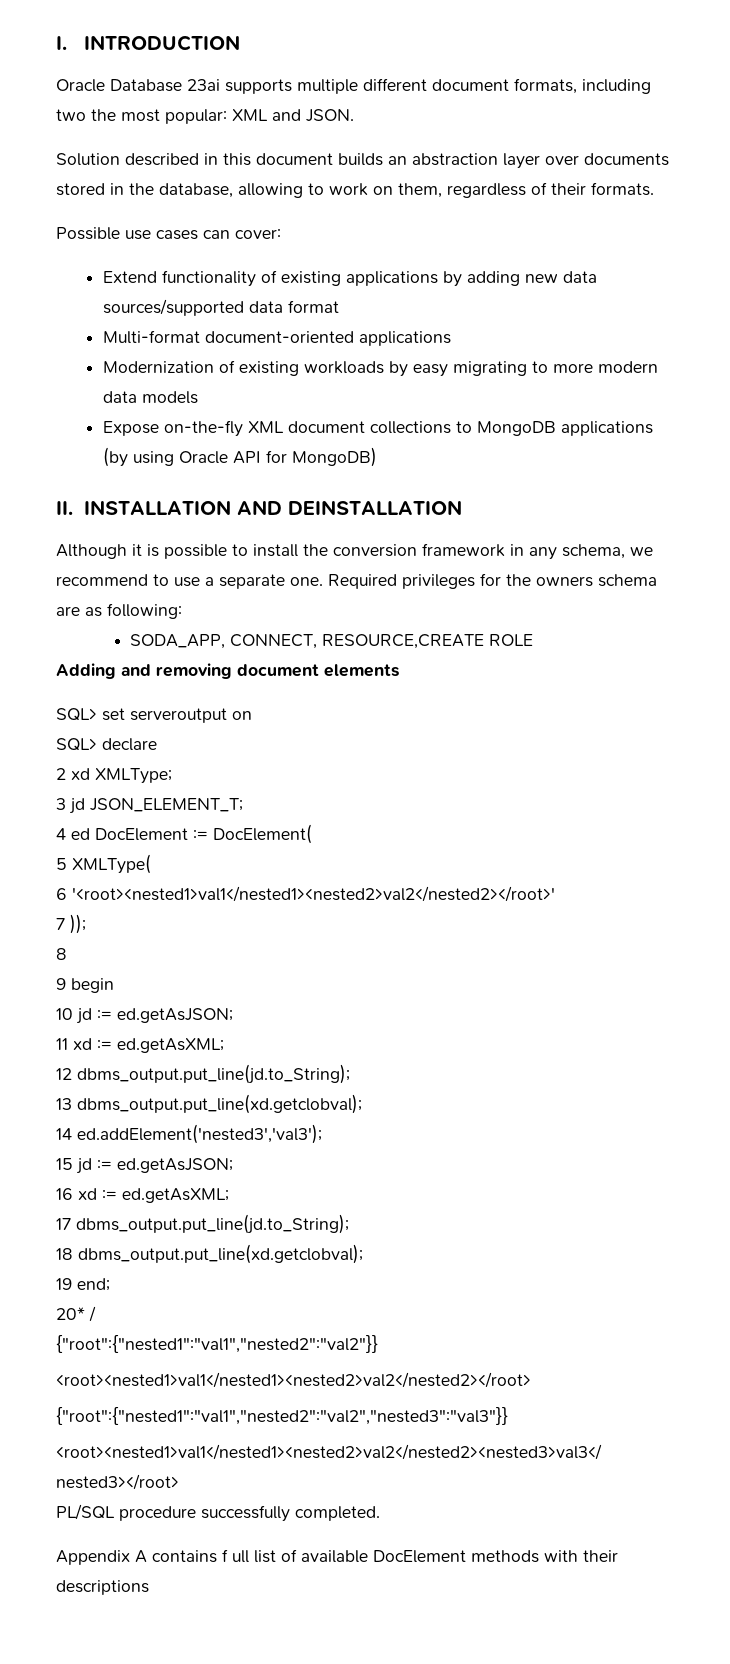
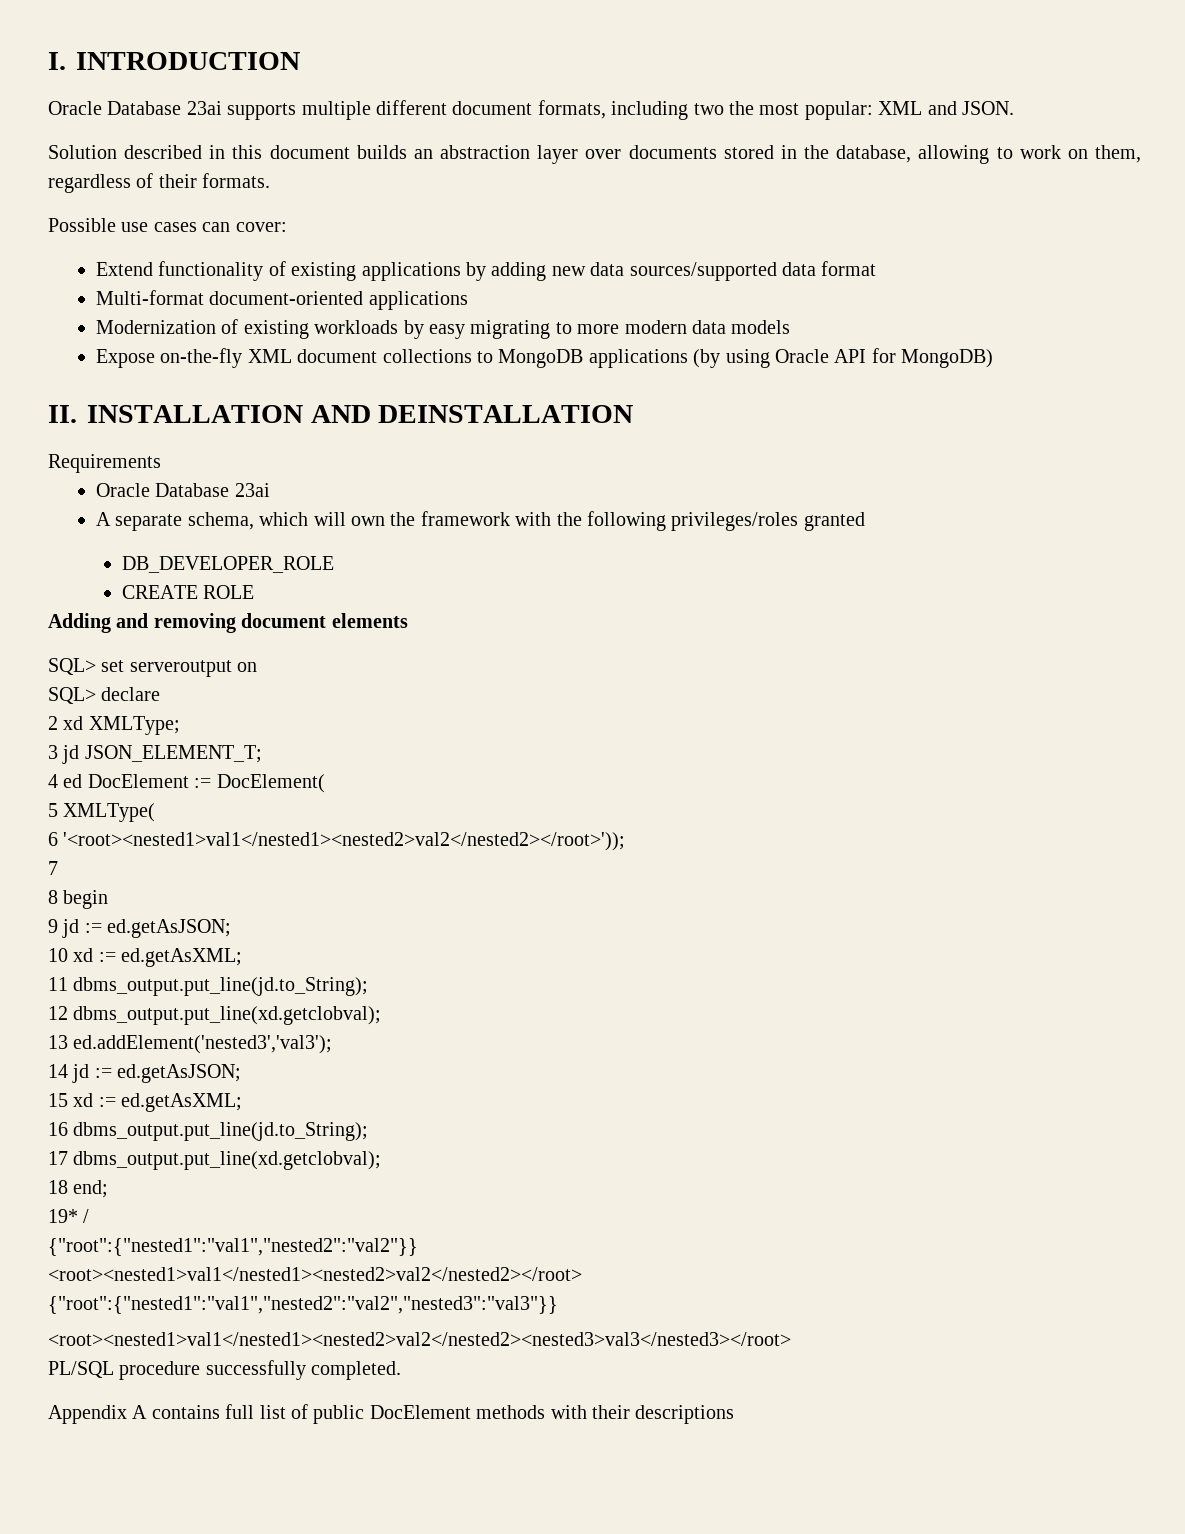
[56,543,653,560] [56,573,657,589] [56,603,182,619] [130,634,485,649] Although it is possible to install the conversion framework in any schema, we recommend to use a separate one. Required privileges for the owners schema are as following: // SODA_APP, CONNECT, RESOURCE,CREATE -> [48,454,161,473] [95,483,270,497] [95,511,865,531] [121,556,334,573] [121,585,198,599] Requirements // Oracle Database 23ai // A separate schema, which will own the framework with the following privileges/roles granted // DB_DEVELOPER_ROLE // CREATE
[72,886,555,902] '<root><nested1>val1</nested1><nested2>val2</nested2></root>' -> [63,832,626,851] '<root><nested1>val1</nested1><nested2>val2</nested2></root>'));
[70,914,86,934] )); -> (58, 868) none
(67, 954) none -> [63,890,109,909] begin
[71,978,114,993] [56,1008,233,1024] [56,1038,224,1053] [56,1064,350,1084] [56,1094,362,1114] [56,1128,72,1140] begin // 10 jd := ed.getAsJSON; // 11 xd := ed.getAsXML; // 12 dbms_output.put_line(jd.to_String); // 13 dbms_output.put_line(xd.getclobval); // 14 -> [62,919,232,938] [48,948,243,967] [48,977,369,996] [48,1006,382,1025] [48,1035,68,1049] jd := ed.getAsJSON; // 10 xd := ed.getAsXML; // 11 dbms_output.put_line(jd.to_String); // 12 dbms_output.put_line(xd.getclobval); // 13
[56,1158,233,1174] [56,1188,229,1203] [56,1214,349,1234] [56,1244,363,1264] [56,1278,72,1290] 15 jd := ed.getAsJSON; // 16 xd := ed.getAsXML; // 17 dbms_output.put_line(jd.to_String); // 18 dbms_output.put_line(xd.getclobval); // 19 -> [48,1064,242,1083] [48,1093,243,1112] [48,1122,369,1141] [48,1151,382,1170] [48,1180,68,1194] 14 jd := ed.getAsJSON; // 15 xd := ed.getAsXML; // 16 dbms_output.put_line(jd.to_String); // 17 dbms_output.put_line(xd.getclobval); // 18
[56,1307,85,1320] 20* -> [48,1209,78,1223] 19*
[222,1549,249,1563] f ull -> [225,1404,255,1419] full
[301,1550,368,1563] available -> [313,1405,365,1424] public

